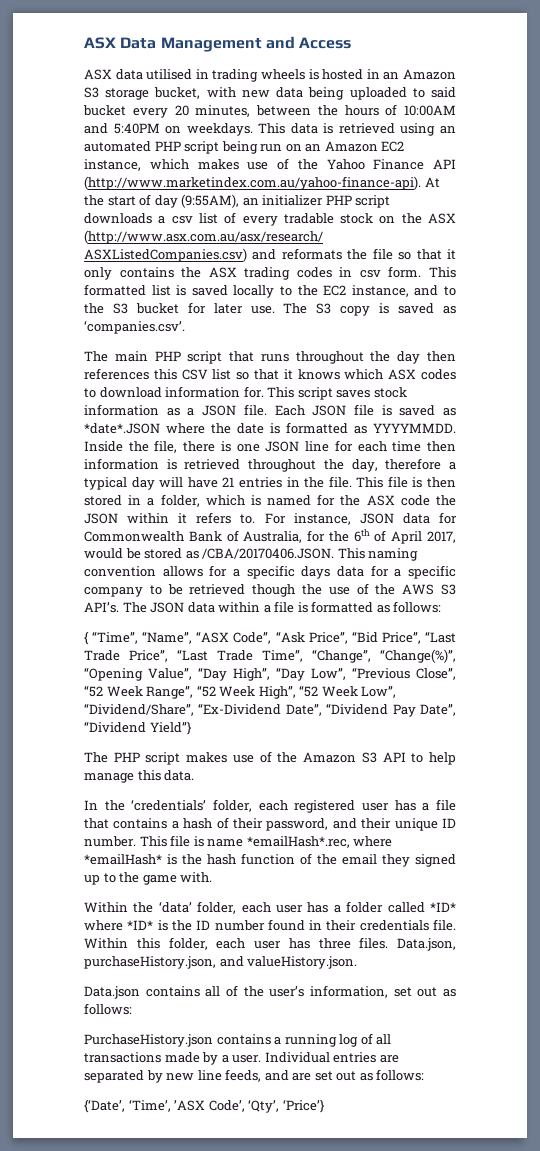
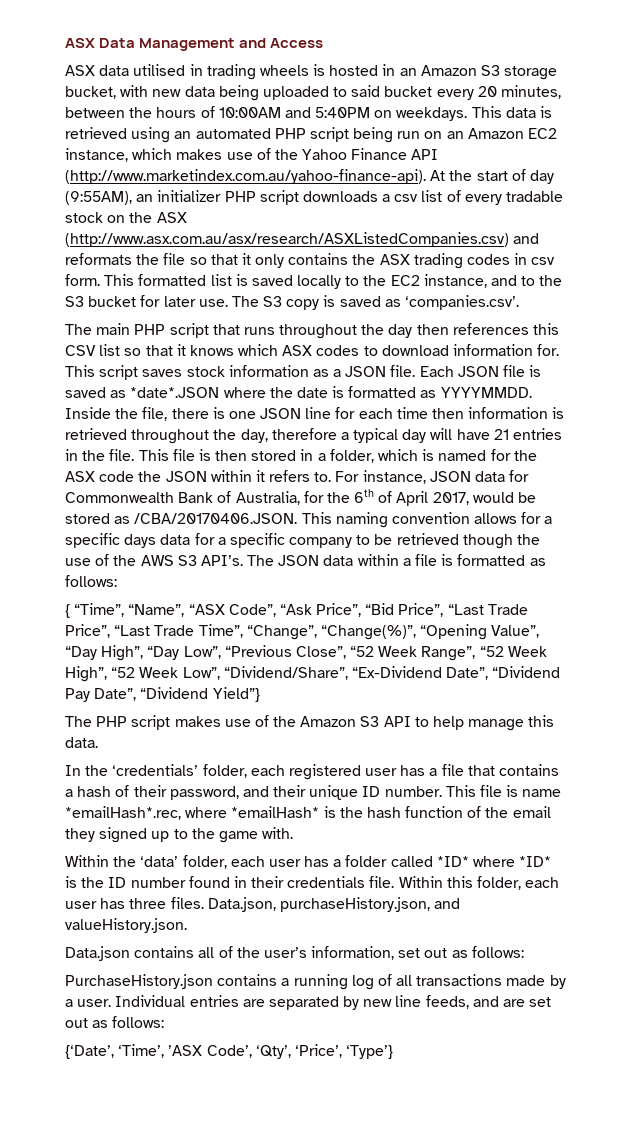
[282,1099,325,1113] ‘Price’} -> [294,1044,394,1059] ‘Price’, ‘Type’}

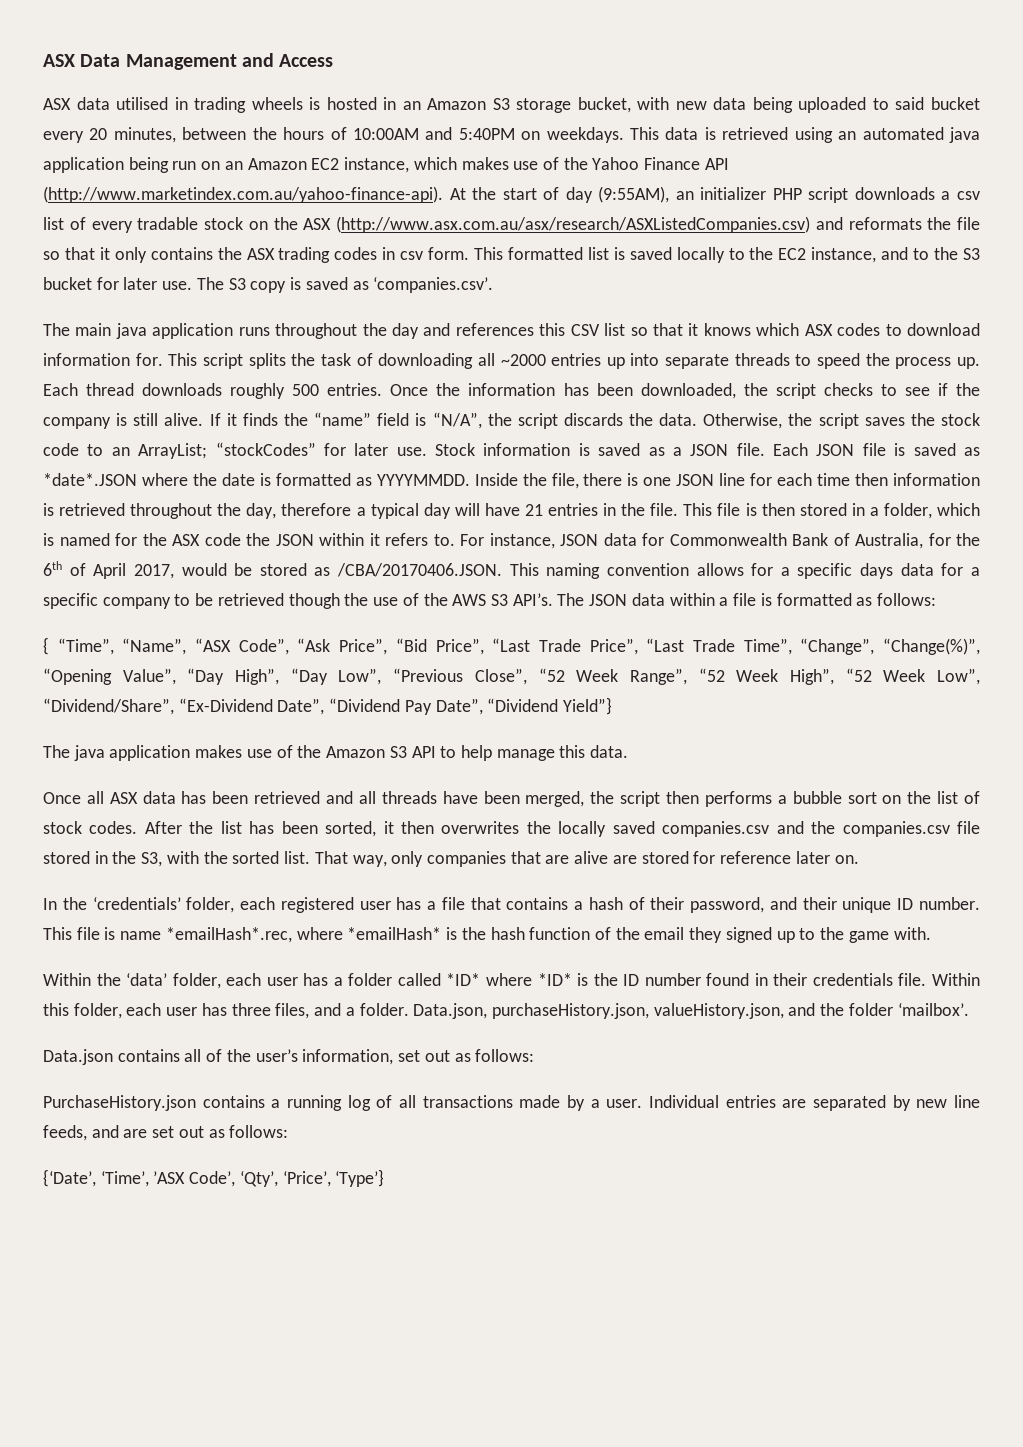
[274,127,349,142] PHP script -> [949,127,981,143] [43,157,124,173] java application
[134,323,240,338] PHP script that -> [115,323,234,339] java application
[416,324,449,335] then -> [423,323,451,336] and
[142,365,309,377] saves stock information -> [248,353,980,369] [43,383,980,399] [43,412,980,429] [43,442,641,459] splits the task of downloading all ~2000 entries up into separate threads to speed the process up. Each thread downloads roughly 500 entries. Once the information has been downloaded, the script checks to see if the company is still alive. If it finds the “name” field is “N/A”, the script discards the data. Otherwise, the script saves the stock code to an ArrayList; “stockCodes” for later use. Stock information is saved
[96,715,171,730] PHP script -> [73,745,191,761] java application
(98, 742) none -> [43,791,980,807] [43,821,981,837] [43,851,859,867] // Once all ASX data has been retrieved and all threads have been merged, the script then performs a bubble sort on the list of stock codes. After the list has been sorted, it then overwrites the locally saved companies.csv and the companies.csv file stored in the S3, with the sorted list. That way, only companies that are alive are stored for reference later on.
[170,897,461,912] [65,918,187,933] files. Data.json, purchaseHistory.json, and valueHistory.json. -> [275,1003,969,1019] files, and a folder. Data.json, purchaseHistory.json, valueHistory.json, and the folder ‘mailbox’.

